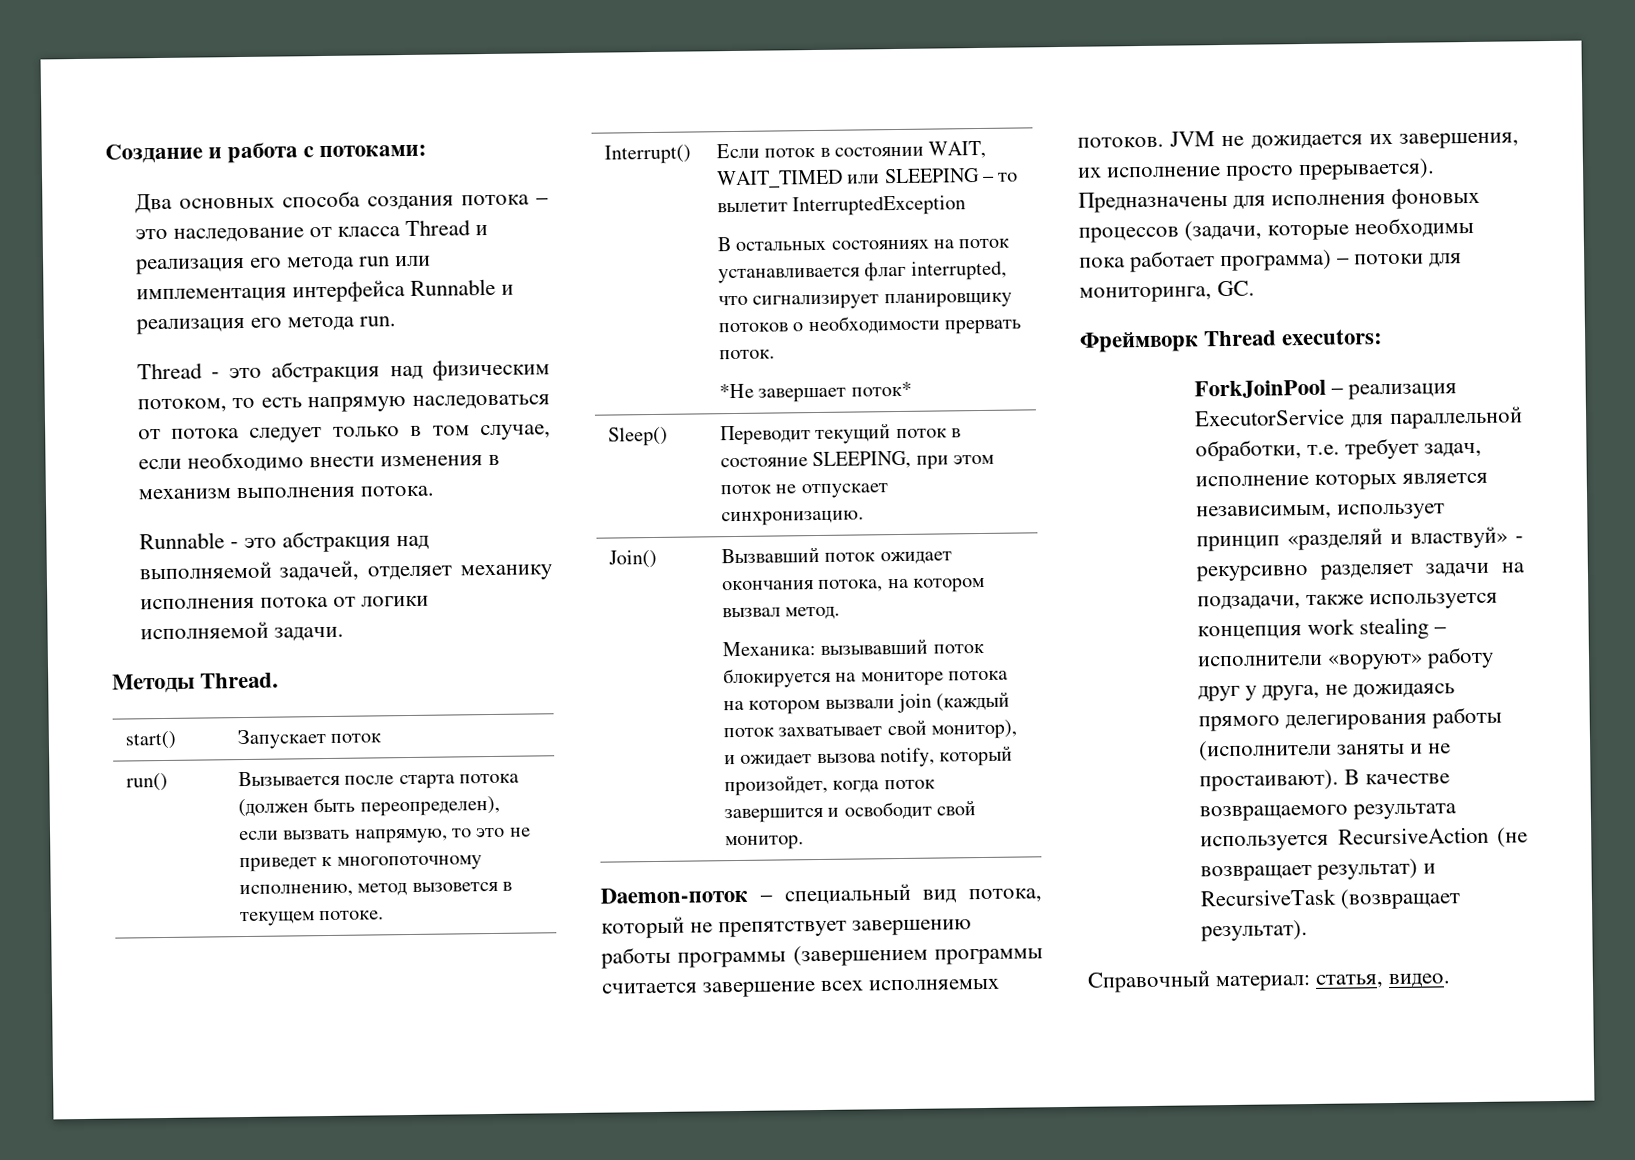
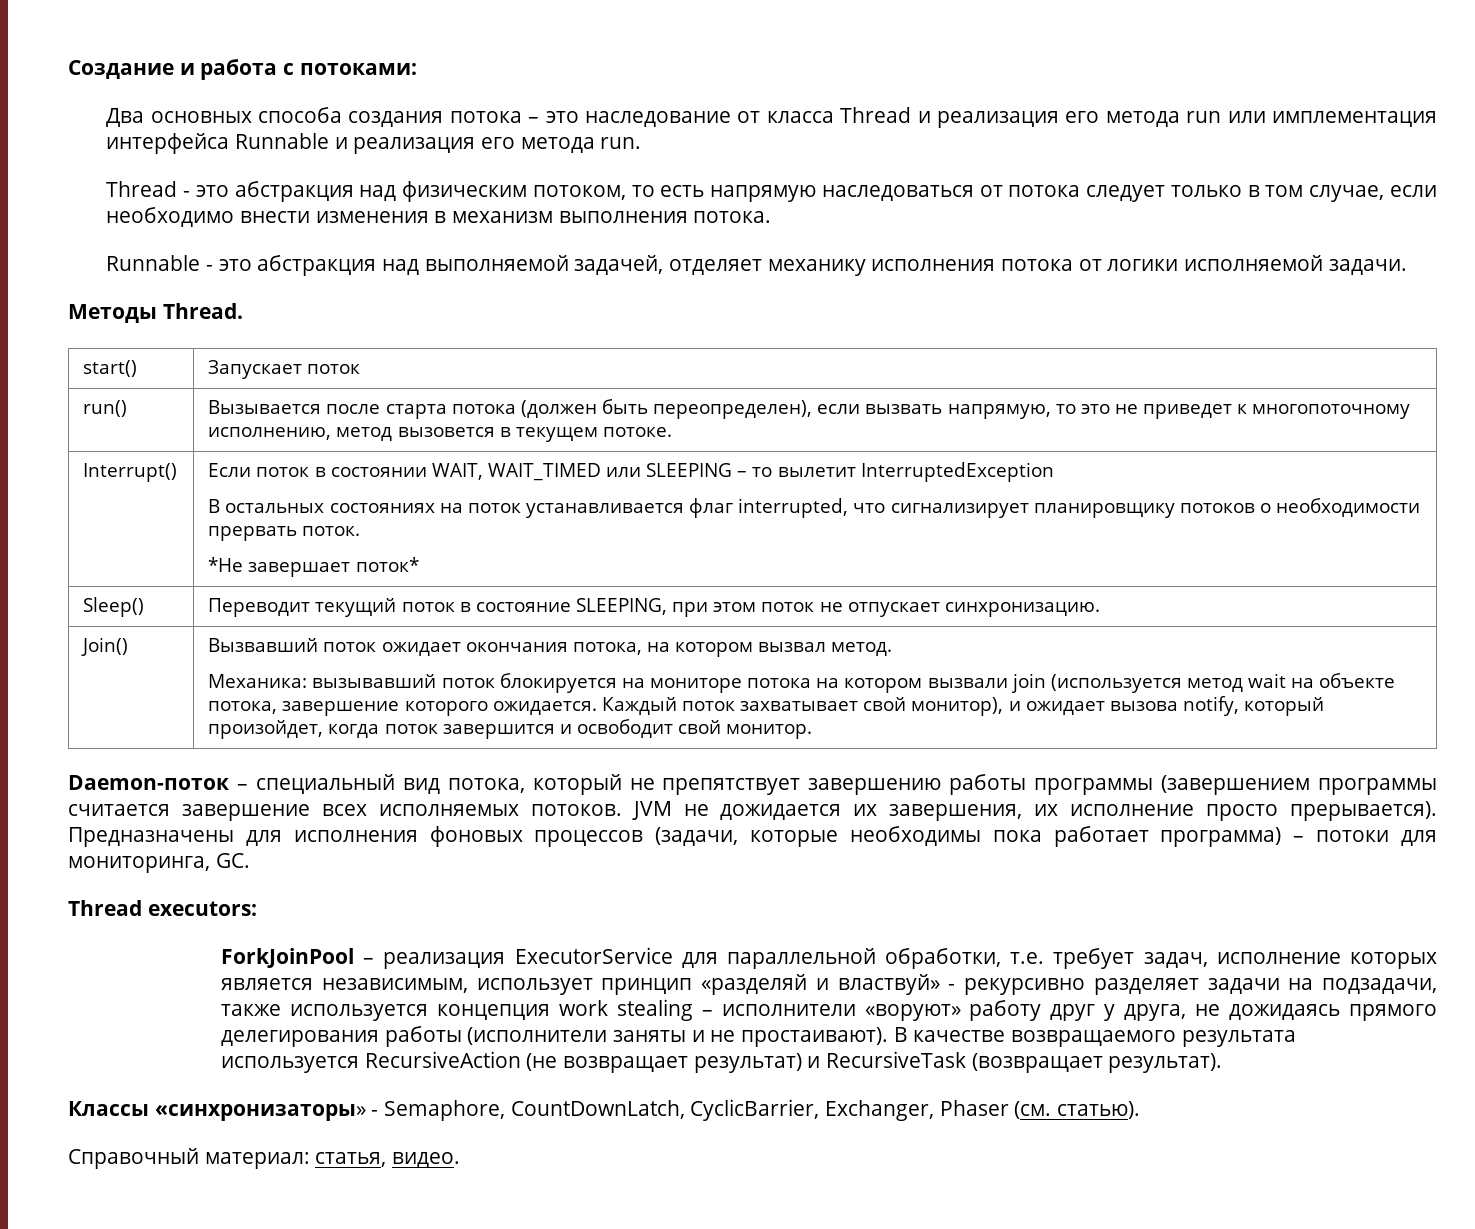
[936,691,1011,712] (каждый -> [1050,673,1396,693] [208,697,677,716] (используется метод wait на объекте потока, завершение которого ожидается. Каждый
[1079,331,1199,353] Фреймворк -> (250, 860) none
(1309, 931) none -> [68,1099,1141,1121] // Классы «синхронизаторы» - Semaphore, CountDownLatch, CyclicBarrier, Exchanger, Phaser (см. статью).

